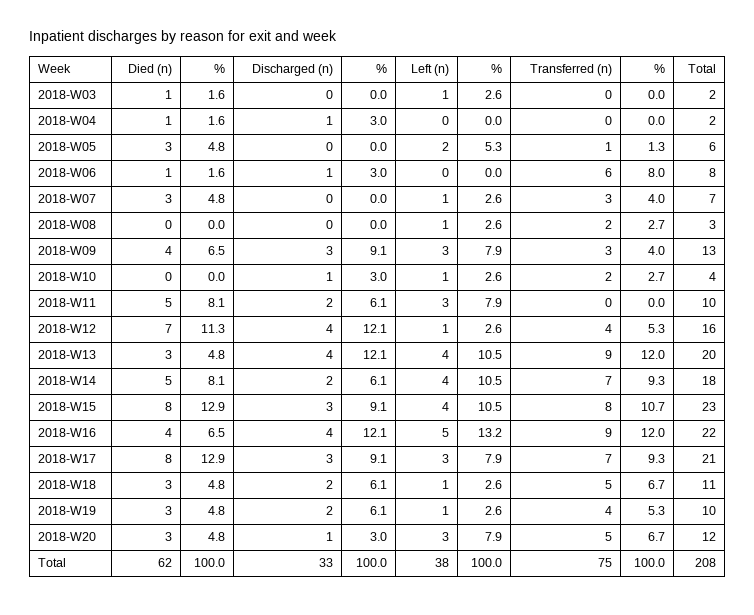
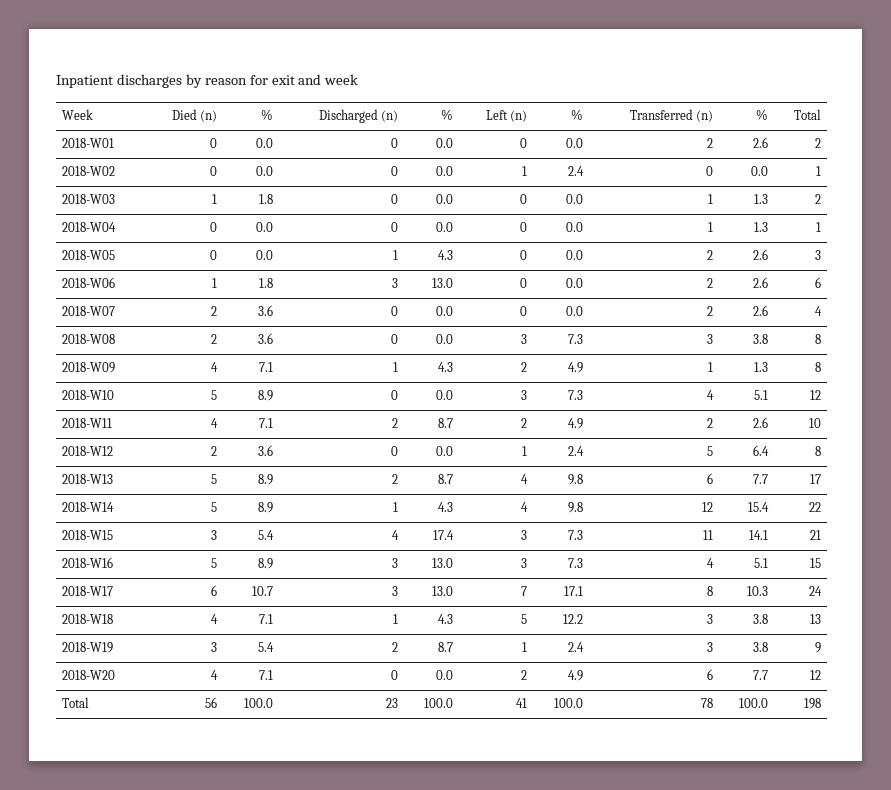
[37,90,96,99] [165,90,173,99] [208,90,226,99] [326,90,334,99] [370,90,388,99] [442,90,450,99] [485,90,503,99] [605,90,613,99] [648,90,666,99] [709,90,717,99] [37,116,96,125] [165,116,173,125] [208,116,226,125] [326,116,334,125] [370,116,388,125] [442,116,450,125] [485,116,503,125] [605,116,613,125] [648,116,666,125] [709,116,717,125] [37,142,96,151] [165,142,173,151] [208,142,226,151] [326,142,334,151] [370,142,388,151] [442,142,450,151] [485,142,503,151] [605,142,613,151] [648,142,666,151] [709,142,717,151] [37,168,96,177] [165,168,173,177] [208,168,226,177] [326,168,334,177] [370,168,388,177] [442,168,450,177] [485,168,503,177] [605,168,613,177] [648,168,666,177] [709,168,717,177] [37,194,96,203] [165,194,173,203] [208,194,226,203] [326,194,334,203] [370,194,388,203] [442,194,450,203] [485,194,503,203] [605,194,613,203] [648,194,666,203] [709,194,717,203] [37,220,96,229] [165,220,173,229] [208,220,226,229] [326,220,334,229] [370,220,388,229] [442,220,450,229] [485,220,503,229] [605,220,613,229] [648,220,666,229] [709,220,717,229] [37,246,96,255] [165,246,173,255] [208,246,226,255] [326,246,334,255] [370,246,388,255] [442,246,450,255] [485,246,503,255] [605,246,613,255] [648,246,666,255] [702,246,717,255] [37,272,96,281] [165,272,173,281] [208,272,226,281] [326,272,334,281] [370,272,388,281] [442,272,450,281] [485,272,503,281] [605,272,613,281] [648,272,666,281] [709,272,717,281] [37,298,96,307] [165,298,173,307] [208,298,226,307] [326,298,334,307] [370,298,388,307] [442,298,450,307] [485,298,503,307] [605,298,613,307] [648,298,666,307] [702,298,717,307] [37,324,96,333] [165,324,173,333] [201,324,226,333] [326,324,334,333] [363,324,388,333] [442,324,450,333] [485,324,503,333] [605,324,613,333] [648,324,666,333] [702,324,717,333] [37,350,96,359] [165,350,173,359] [208,350,226,359] [326,350,334,359] [363,350,388,359] [442,350,450,359] [478,350,503,359] [605,350,613,359] [641,350,666,359] [702,350,717,359] [37,376,96,385] [165,376,173,385] [208,376,226,385] [326,376,334,385] [370,376,388,385] [442,376,450,385] [478,376,503,385] [605,376,613,385] [648,376,666,385] [702,376,717,385] [37,402,96,411] [165,402,173,411] [201,402,226,411] [326,402,334,411] [370,402,388,411] [442,402,450,411] [478,402,503,411] [605,402,613,411] [641,402,666,411] [702,402,717,411] [37,428,96,437] [165,428,173,437] [208,428,226,437] [326,428,334,437] [363,428,388,437] [442,428,450,437] [478,428,503,437] [605,428,613,437] [641,428,666,437] [702,428,717,437] [37,454,96,463] [165,454,173,463] [201,454,226,463] [326,454,334,463] [370,454,388,463] [442,454,450,463] [485,454,503,463] [605,454,613,463] [648,454,666,463] [702,454,717,463] [37,480,96,489] [165,480,173,489] [208,480,226,489] [326,480,334,489] [370,480,388,489] [442,480,450,489] [485,480,503,489] [605,480,613,489] [648,480,666,489] [702,480,717,489] 2018-W03 | 1 | 1.6 | 0 | 0.0 | 1 | 2.6 | 0 | 0.0 | 2 // 2018-W04 | 1 | 1.6 | 1 | 3.0 | 0 | 0.0 | 0 | 0.0 | 2 // 2018-W05 | 3 | 4.8 | 0 | 0.0 | 2 | 5.3 | 1 | 1.3 | 6 // 2018-W06 | 1 | 1.6 | 1 | 3.0 | 0 | 0.0 | 6 | 8.0 | 8 // 2018-W07 | 3 | 4.8 | 0 | 0.0 | 1 | 2.6 | 3 | 4.0 | 7 // 2018-W08 | 0 | 0.0 | 0 | 0.0 | 1 | 2.6 | 2 | 2.7 | 3 // 2018-W09 | 4 | 6.5 | 3 | 9.1 | 3 | 7.9 | 3 | 4.0 | 13 // 2018-W10 | 0 | 0.0 | 1 | 3.0 | 1 | 2.6 | 2 | 2.7 | 4 // 2018-W11 | 5 | 8.1 | 2 | 6.1 | 3 | 7.9 | 0 | 0.0 | 10 // 2018-W12 | 7 | 11.3 | 4 | 12.1 | 1 | 2.6 | 4 | 5.3 | 16 // 2018-W13 | 3 | 4.8 | 4 | 12.1 | 4 | 10.5 | 9 | 12.0 | 20 // 2018-W14 | 5 | 8.1 | 2 | 6.1 | 4 | 10.5 | 7 | 9.3 | 18 // 2018-W15 | 8 | 12.9 | 3 | 9.1 | 4 | 10.5 | 8 | 10.7 | 23 // 2018-W16 | 4 | 6.5 | 4 | 12.1 | 5 | 13.2 | 9 | 12.0 | 22 // 2018-W17 | 8 | 12.9 | 3 | 9.1 | 3 | 7.9 | 7 | 9.3 | 21 // 2018-W18 | 3 | 4.8 | 2 | 6.1 | 1 | 2.6 | 5 | 6.7 | 11 -> [61,138,114,148] [210,138,218,148] [256,138,274,148] [391,138,399,148] [436,138,454,148] [520,138,528,148] [566,138,584,148] [707,138,714,148] [753,137,769,148] [815,138,822,148] [61,166,115,176] [210,166,218,176] [256,166,274,176] [391,166,399,176] [436,166,454,176] [522,166,528,176] [568,166,585,176] [706,166,714,176] [751,166,769,176] [816,166,822,176] [61,194,115,204] [212,194,218,204] [259,194,274,204] [391,194,399,204] [436,194,454,204] [520,194,528,204] [566,194,584,204] [708,194,714,204] [754,194,769,204] [815,194,822,204] [61,222,116,232] [210,222,218,232] [256,222,274,232] [391,222,399,232] [436,222,454,232] [520,222,528,232] [566,222,584,232] [708,222,714,232] [754,222,769,232] [816,222,822,232] [61,250,115,260] [210,250,218,260] [256,250,274,260] [393,250,399,260] [438,250,454,260] [520,250,528,260] [566,250,584,260] [707,250,714,260] [753,249,769,260] [815,250,822,260] [61,277,115,288] [212,278,218,288] [259,278,274,288] [392,278,399,288] [432,278,454,288] [520,278,528,288] [566,278,584,288] [707,278,714,288] [753,277,769,288] [815,277,822,288] [61,306,115,316] [211,306,218,316] [258,305,274,316] [391,306,399,316] [436,306,454,316] [520,306,528,316] [566,306,584,316] [707,306,714,316] [753,305,769,316] [815,306,823,316] [61,334,115,344] [211,334,218,344] [258,333,274,344] [391,334,399,344] [436,334,454,344] [521,334,528,344] [568,334,584,344] [707,334,714,344] [753,334,769,344] [815,334,822,344] [61,362,115,373] [211,362,219,372] [259,362,274,372] [393,362,399,372] [438,362,454,372] [521,362,528,372] [568,362,584,373] [708,362,714,372] [754,362,769,372] [815,362,822,372] [61,390,114,400] [211,390,218,400] [258,390,274,401] [391,390,399,400] [436,390,454,400] [521,390,528,400] [568,390,584,400] [707,390,715,400] [754,390,769,400] [810,390,822,400] [61,418,112,428] [211,418,219,428] [259,418,274,428] [392,418,399,428] [438,418,454,428] [521,418,528,428] [568,418,584,429] [707,418,714,428] [753,417,769,428] [809,418,822,428] [61,446,113,456] [211,446,218,456] [258,445,274,456] [391,446,399,456] [436,446,454,456] [522,446,528,456] [568,446,585,456] [707,446,714,456] [753,445,770,456] [815,446,822,456] [61,474,113,484] [211,474,218,484] [258,474,274,485] [392,474,399,484] [438,474,454,484] [521,474,529,484] [568,474,584,485] [707,473,714,484] [753,474,769,484] [810,474,822,484] [61,502,114,512] [211,502,218,512] [258,502,274,513] [393,502,399,512] [438,502,454,512] [521,502,529,512] [568,502,584,513] [702,502,714,512] [748,502,770,512] [809,502,822,512] [61,530,113,540] [211,530,218,540] [258,530,275,540] [392,530,400,540] [433,530,455,540] [521,530,528,540] [568,530,584,540] [703,530,714,540] [749,530,769,540] [810,530,822,540] [61,557,113,568] [211,558,218,568] [258,558,274,569] [392,558,399,568] [432,558,454,568] [521,558,528,568] [568,558,584,568] [707,558,715,568] [754,558,769,568] [810,558,822,568] [61,586,113,596] [211,585,218,596] [252,586,274,596] [392,586,399,596] [432,586,454,596] [521,586,528,596] [564,586,584,596] [707,586,714,596] [747,586,769,596] [809,586,823,596] [61,614,113,624] [211,614,219,624] [259,614,274,624] [393,614,399,624] [438,614,454,624] [521,614,528,624] [563,614,584,624] [707,614,714,624] [753,614,769,624] [810,614,822,624] 2018-W01 | 0 | 0.0 | 0 | 0.0 | 0 | 0.0 | 2 | 2.6 | 2 // 2018-W02 | 0 | 0.0 | 0 | 0.0 | 1 | 2.4 | 0 | 0.0 | 1 // 2018-W03 | 1 | 1.8 | 0 | 0.0 | 0 | 0.0 | 1 | 1.3 | 2 // 2018-W04 | 0 | 0.0 | 0 | 0.0 | 0 | 0.0 | 1 | 1.3 | 1 // 2018-W05 | 0 | 0.0 | 1 | 4.3 | 0 | 0.0 | 2 | 2.6 | 3 // 2018-W06 | 1 | 1.8 | 3 | 13.0 | 0 | 0.0 | 2 | 2.6 | 6 // 2018-W07 | 2 | 3.6 | 0 | 0.0 | 0 | 0.0 | 2 | 2.6 | 4 // 2018-W08 | 2 | 3.6 | 0 | 0.0 | 3 | 7.3 | 3 | 3.8 | 8 // 2018-W09 | 4 | 7.1 | 1 | 4.3 | 2 | 4.9 | 1 | 1.3 | 8 // 2018-W10 | 5 | 8.9 | 0 | 0.0 | 3 | 7.3 | 4 | 5.1 | 12 // 2018-W11 | 4 | 7.1 | 2 | 8.7 | 2 | 4.9 | 2 | 2.6 | 10 // 2018-W12 | 2 | 3.6 | 0 | 0.0 | 1 | 2.4 | 5 | 6.4 | 8 // 2018-W13 | 5 | 8.9 | 2 | 8.7 | 4 | 9.8 | 6 | 7.7 | 17 // 2018-W14 | 5 | 8.9 | 1 | 4.3 | 4 | 9.8 | 12 | 15.4 | 22 // 2018-W15 | 3 | 5.4 | 4 | 17.4 | 3 | 7.3 | 11 | 14.1 | 21 // 2018-W16 | 5 | 8.9 | 3 | 13.0 | 3 | 7.3 | 4 | 5.1 | 15 // 2018-W17 | 6 | 10.7 | 3 | 13.0 | 7 | 17.1 | 8 | 10.3 | 24 // 2018-W18 | 4 | 7.1 | 1 | 4.3 | 5 | 12.2 | 3 | 3.8 | 13
[208,506,226,515] [326,506,334,515] [370,506,388,515] [442,506,450,515] [485,506,503,515] [605,506,613,515] [648,506,666,515] [702,506,717,515] [37,532,96,541] [165,532,173,541] [208,532,226,541] [326,532,334,541] [370,532,388,541] [442,532,450,541] [485,532,503,541] [605,532,613,541] [648,532,666,541] 4.8 | 2 | 6.1 | 1 | 2.6 | 4 | 5.3 | 10 // 2018-W20 | 3 | 4.8 | 1 | 3.0 | 3 | 7.9 | 5 | 6.7 -> [258,642,275,652] [392,642,399,652] [438,642,454,652] [522,642,528,652] [568,642,585,652] [707,642,714,652] [753,642,769,652] [815,642,822,653] [61,670,115,680] [211,670,219,680] [259,670,274,680] [391,670,399,680] [436,670,454,680] [521,670,528,680] [568,670,584,681] [707,669,714,680] [753,670,769,680] 5.4 | 2 | 8.7 | 1 | 2.4 | 3 | 3.8 | 9 // 2018-W20 | 4 | 7.1 | 0 | 0.0 | 2 | 4.9 | 6 | 7.7
[158,558,173,567] [194,558,226,567] [319,558,334,567] [356,558,388,567] [435,558,450,567] [471,558,503,567] [598,558,613,567] [634,558,666,567] [695,558,717,567] 62 | 100.0 | 33 | 100.0 | 38 | 100.0 | 75 | 100.0 | 208 -> [205,697,218,708] [244,698,274,708] [386,698,399,708] [424,698,454,708] [516,698,528,708] [554,698,584,708] [701,698,714,708] [739,698,769,708] [804,698,822,709] 56 | 100.0 | 23 | 100.0 | 41 | 100.0 | 78 | 100.0 | 198

